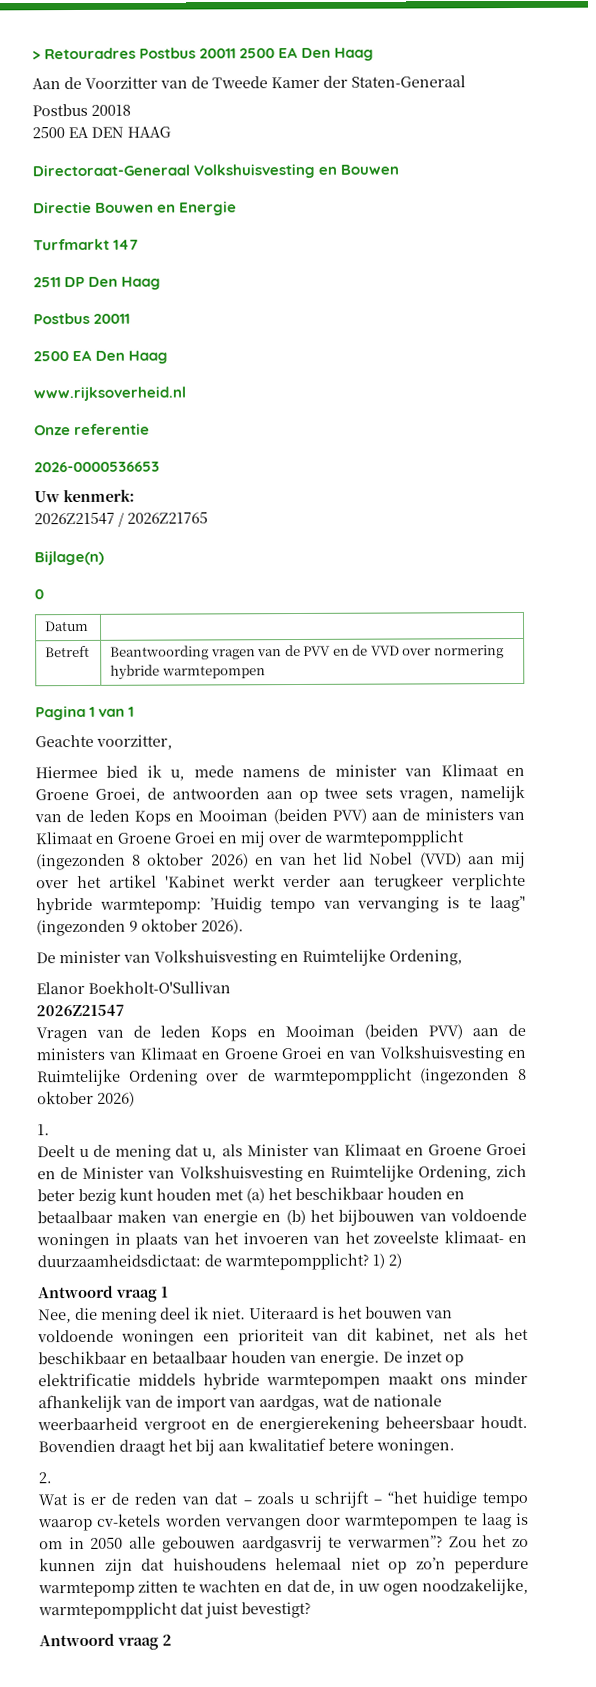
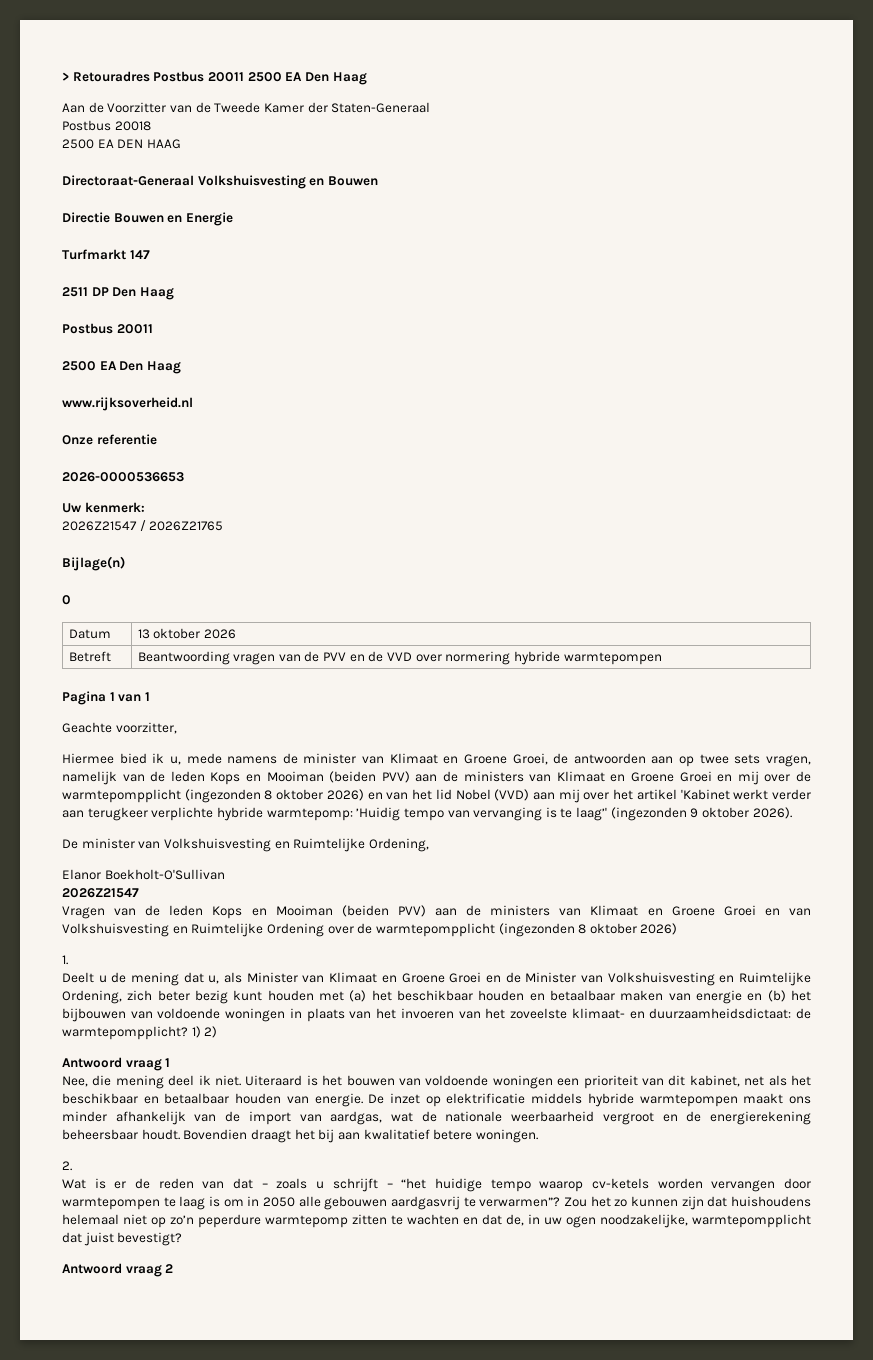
(90, 626) none -> [137,628,236,639] 13 oktober 2026

